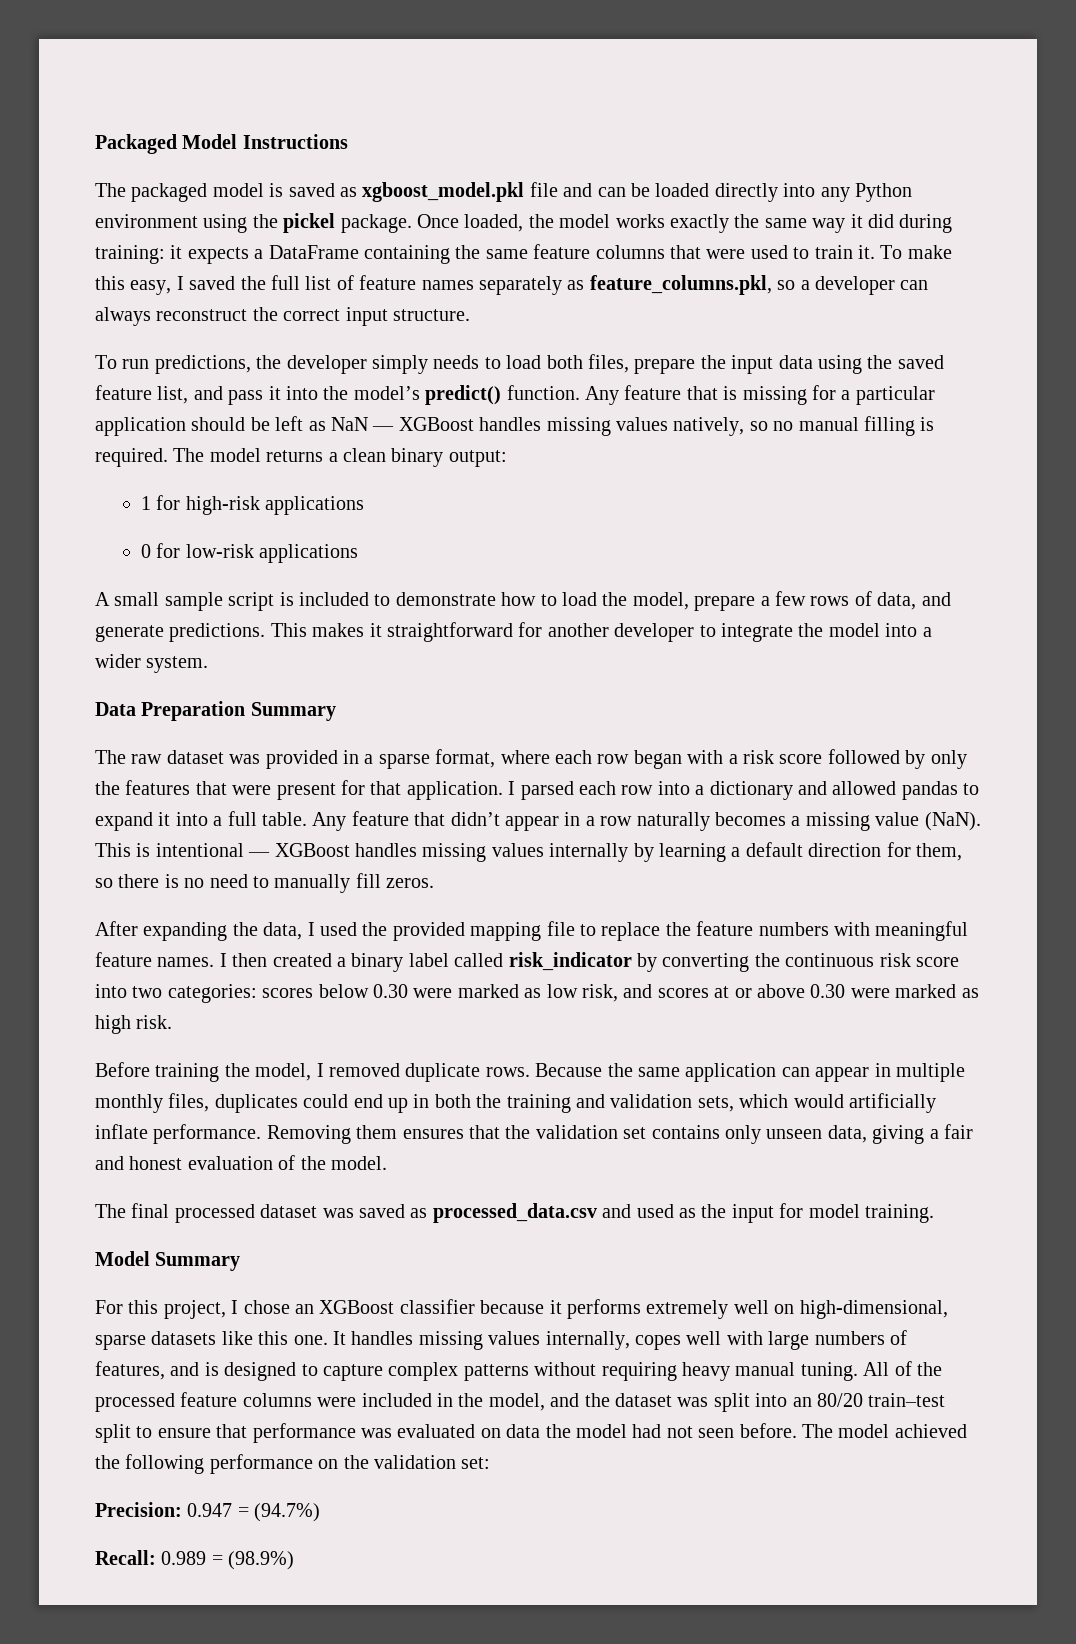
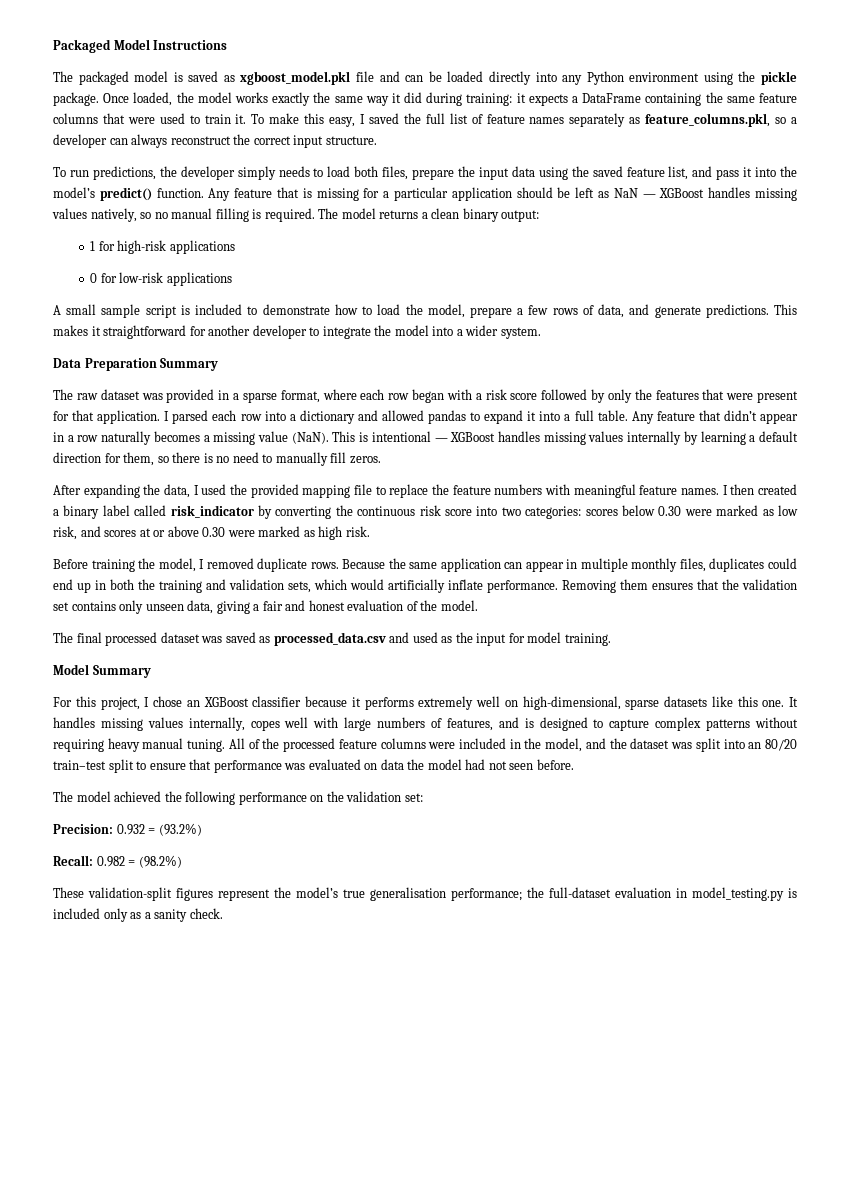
[283,213,336,233] pickel -> [760,71,797,85] pickle
(797, 1430) none -> (574, 764) //
[187,1503,321,1522] [95,1550,295,1570] 0.947 = (94.7%) // Recall: 0.989 = (98.9%) -> [116,823,202,836] [53,855,182,868] [53,887,797,901] [53,908,223,922] 0.932 = (93.2%) // Recall: 0.982 = (98.2%) // These validation-split figures represent the model’s true generalisation performance; the full-dataset evaluation in model_testing.py is included only as a sanity check.

